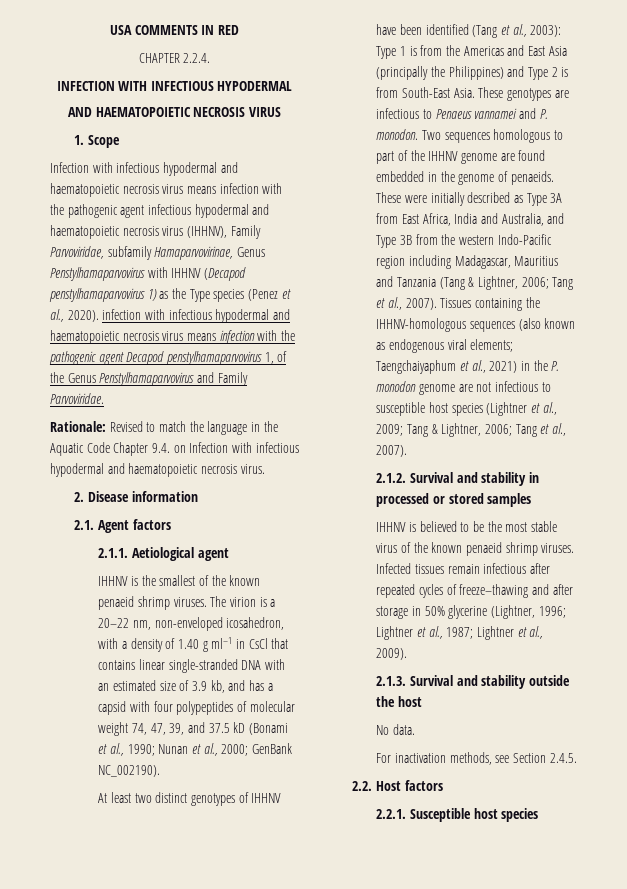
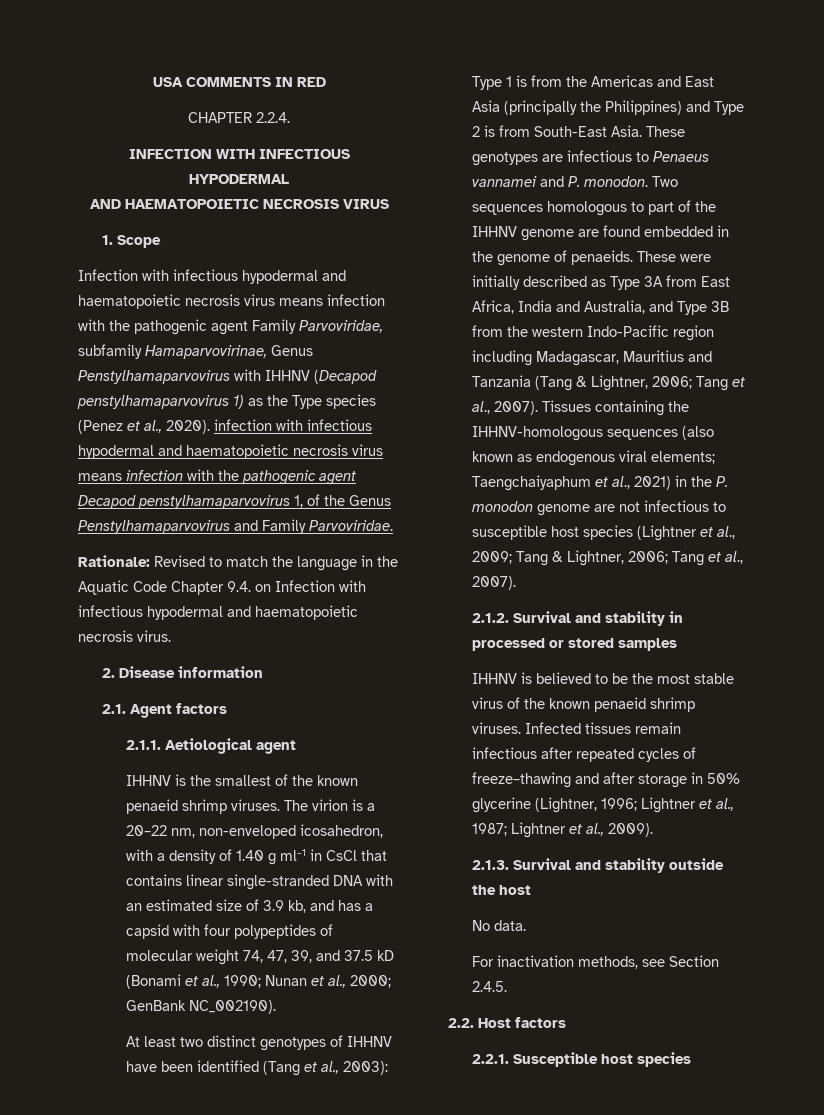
[147,204,270,218] [50,225,227,239] infectious hypodermal and haematopoietic necrosis virus (IHHNV), -> (248, 328) none

